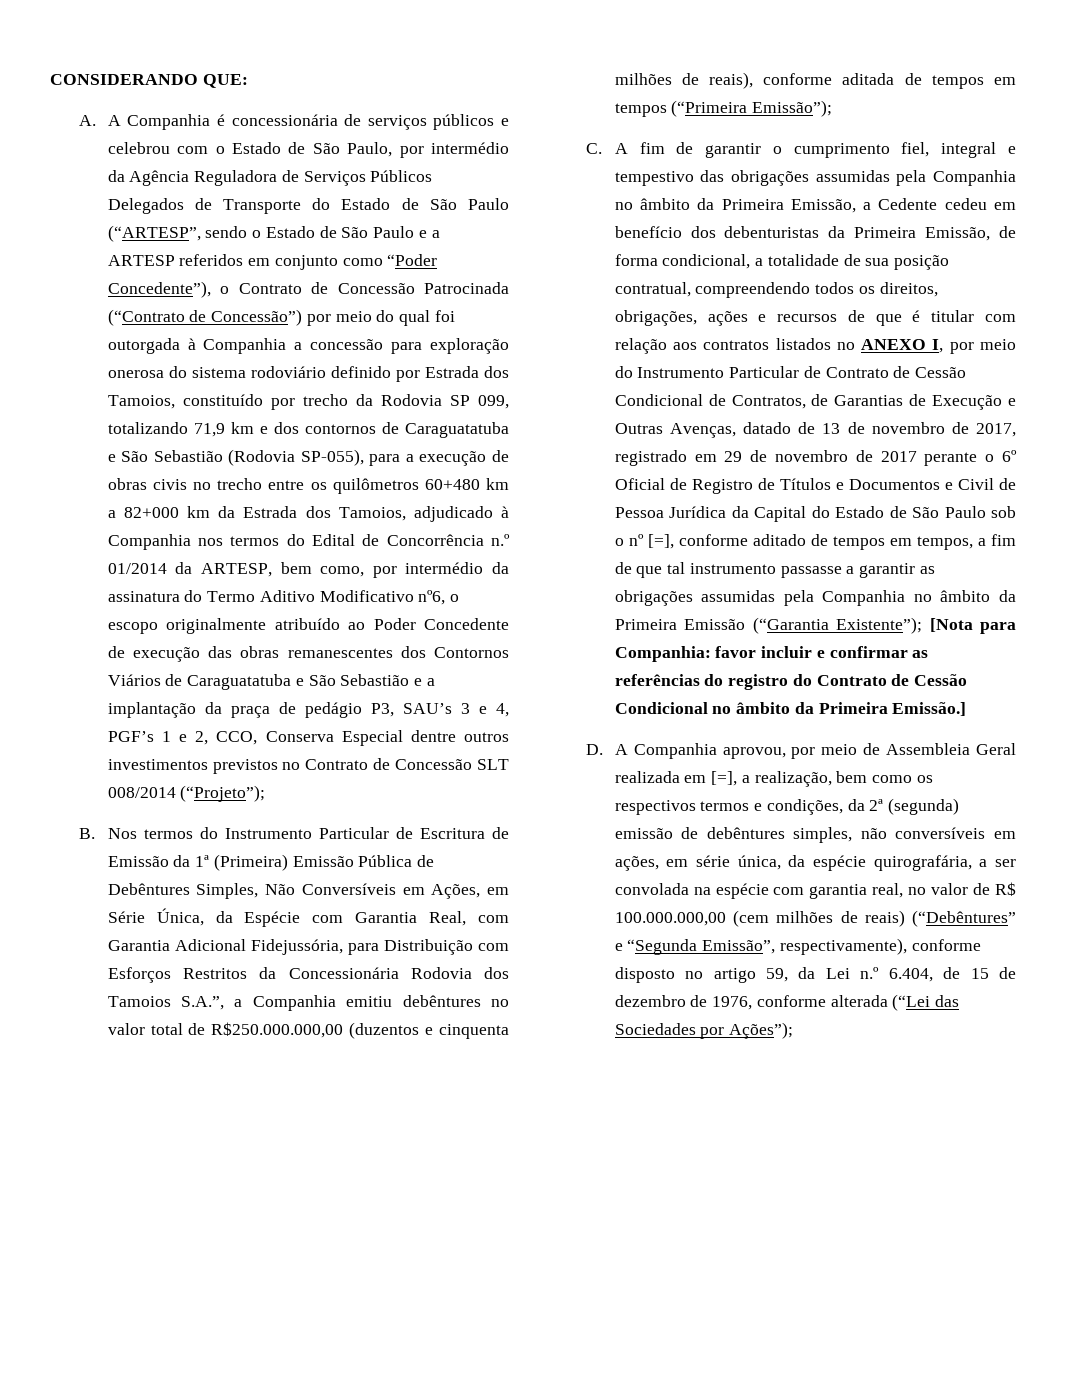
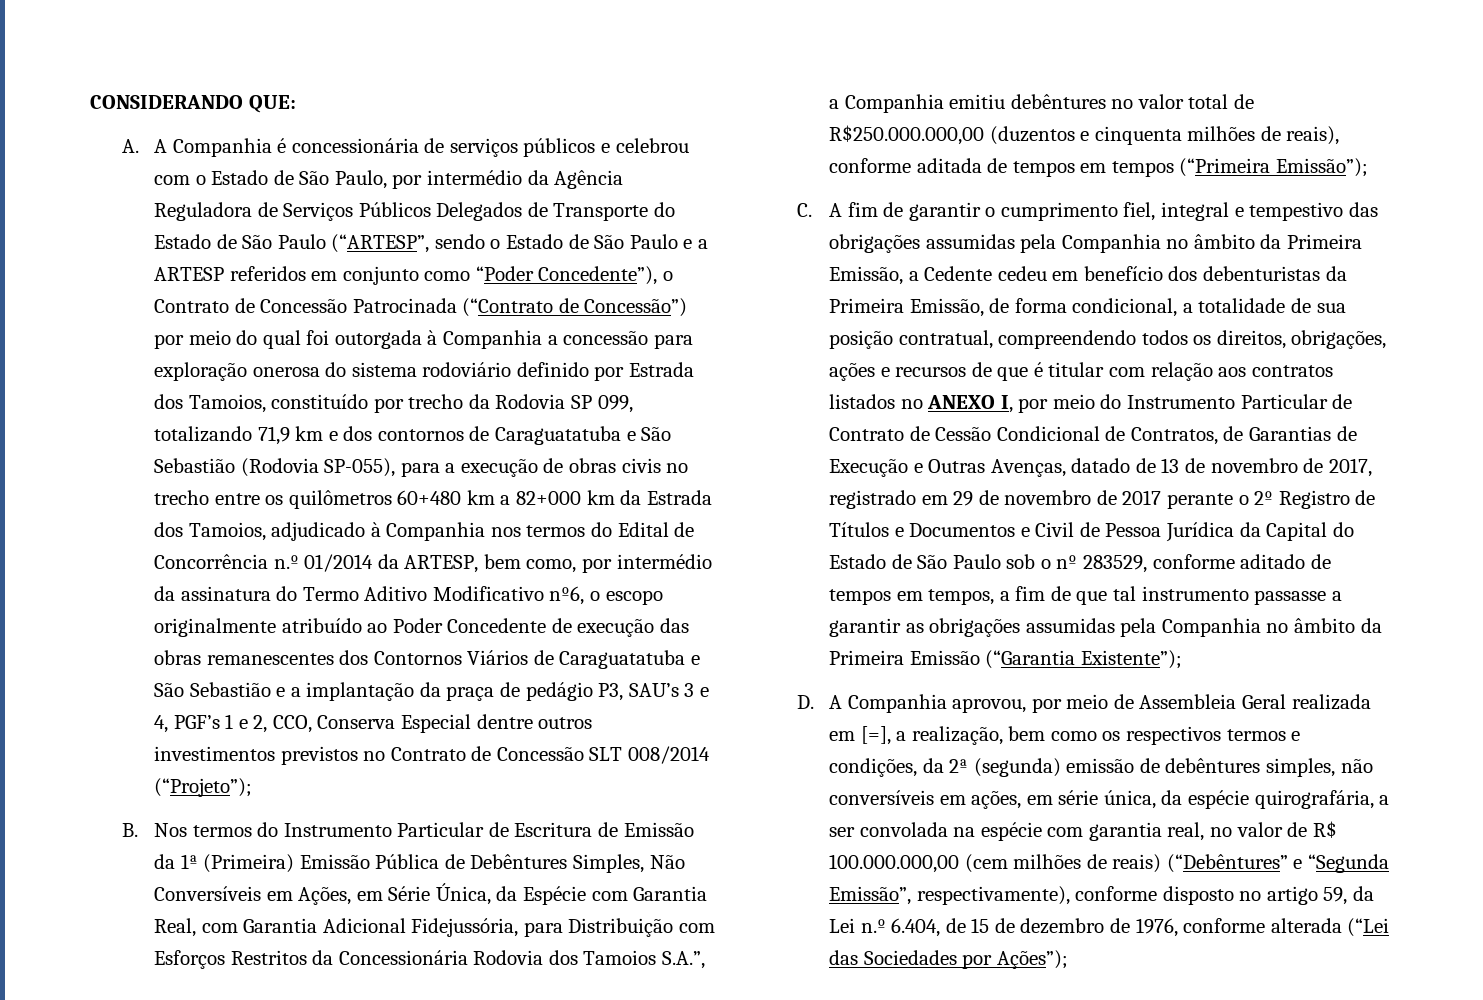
[1002,450,1017,462] [614,478,687,490] 6º Oficial de -> [1254,491,1274,505] 2º
[647,534,674,549] [=], -> [1082,555,1147,573] 283529,
[929,618,1016,634] [614,646,929,662] [614,674,968,690] [614,702,967,716] [Nota para Companhia: favor incluir e confirmar as referências do registro do Contrato de Cessão Condicional no âmbito da Primeira Emissão.] -> (1182, 659) none

